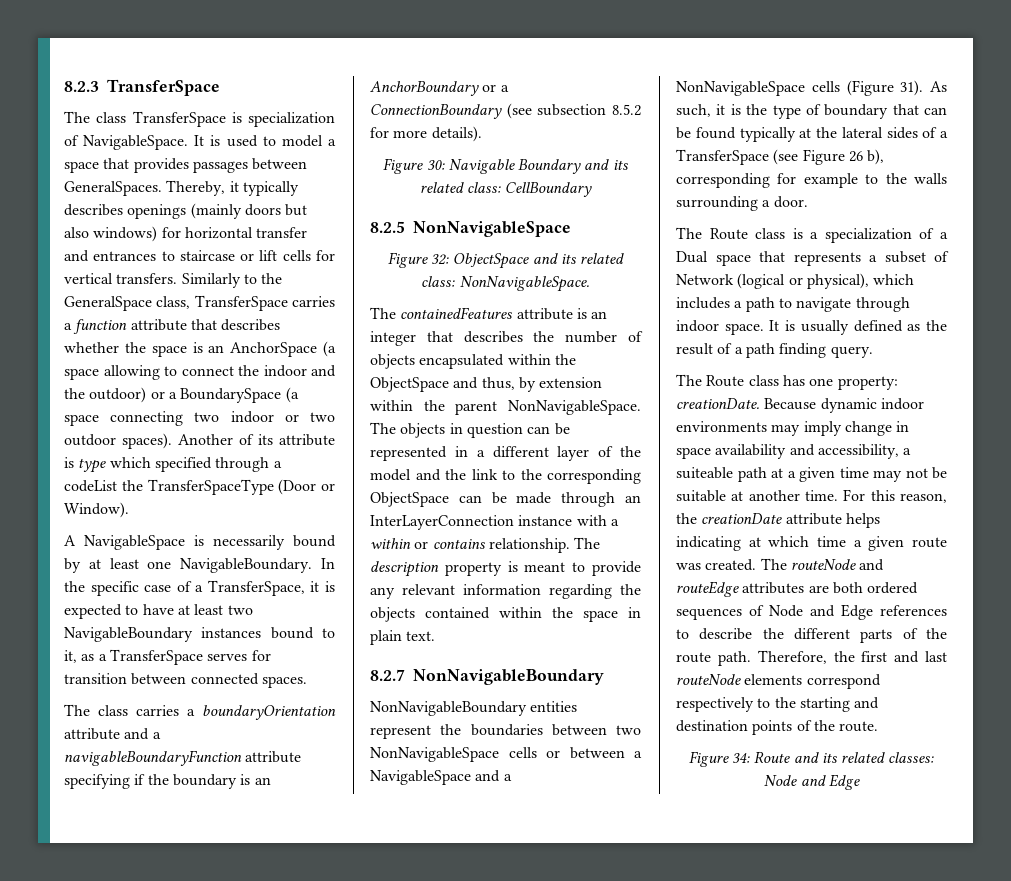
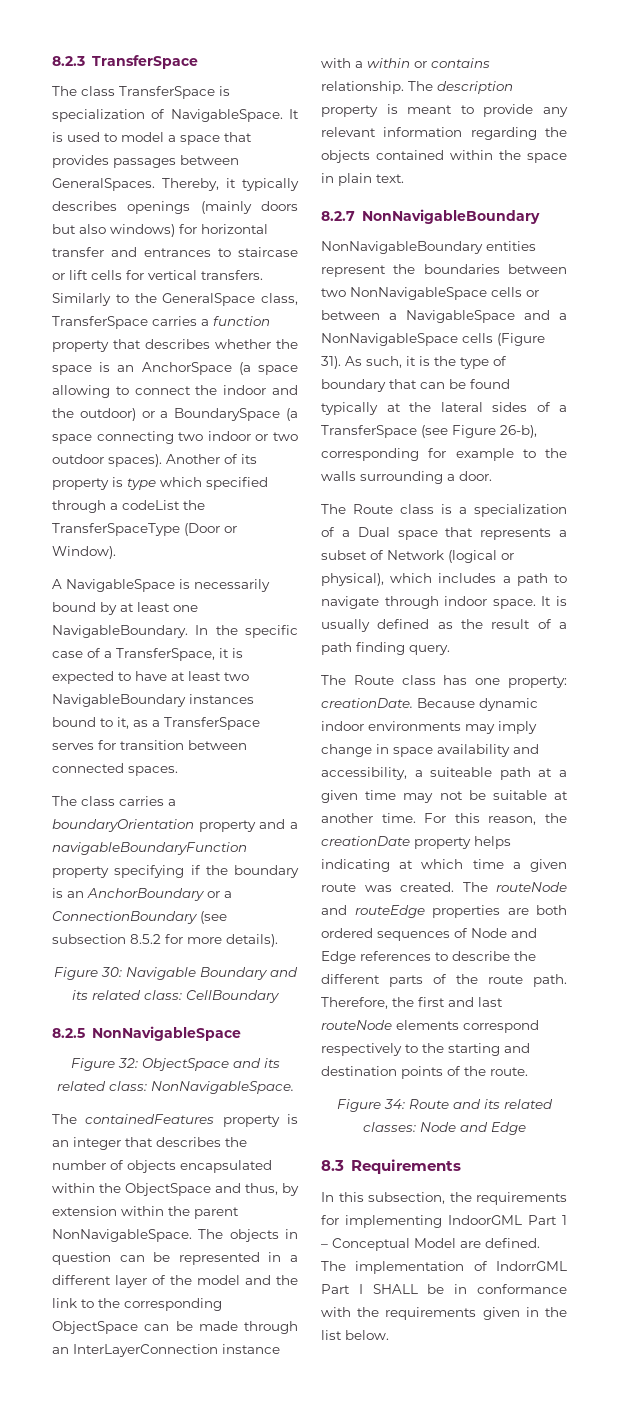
[130,319,187,331] attribute -> [52,340,109,352] property
[279,434,335,446] attribute -> [52,478,109,490] property
[64,728,120,740] attribute -> [198,820,256,832] property
[245,751,302,763] attribute -> [52,866,109,878] property
[516,308,573,320] attribute -> [222,1115,280,1127] property
[848,149,885,165] 26 b), -> [500,425,537,438] 26-b),
[785,513,842,525] attribute -> [414,837,471,849] property
[742,582,805,594] attributes -> [432,905,500,918] properties
(860, 782) none -> [321,1159,461,1174] [321,1192,567,1205] [321,1215,567,1228] [321,1238,540,1251] [321,1261,567,1274] [321,1284,567,1294] [321,1307,567,1320] [321,1330,389,1340] // 8.3 Requirements // In this subsection, the requirements for implementing IndoorGML Part 1 – Conceptual Model are defined. The implementation of IndorrGML Part I SHALL be in conformance with the requirements given in the list below.

